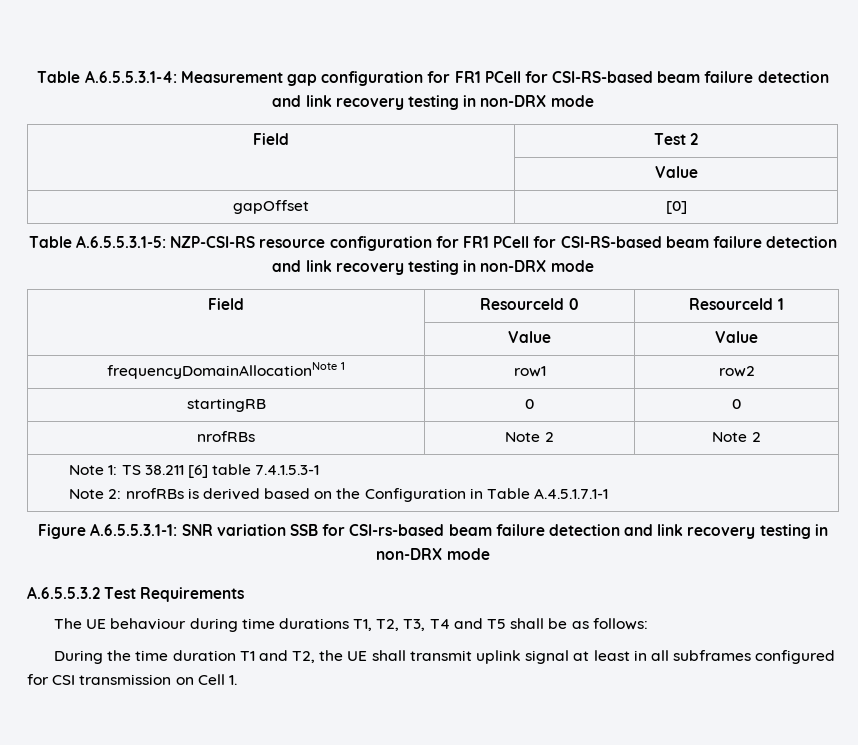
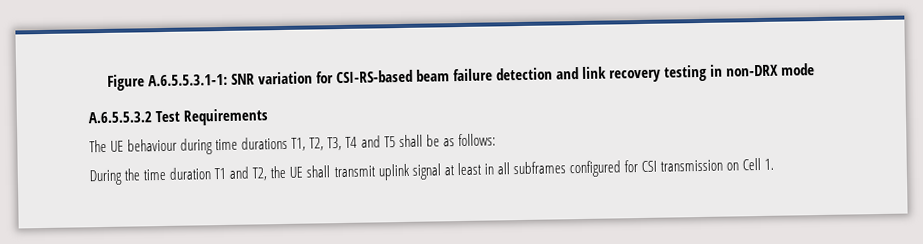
[37,70,829,86] [272,95,594,110] [253,133,289,145] [653,133,699,145] [654,166,698,178] [233,200,309,214] [665,201,687,214] [28,235,838,251] [272,260,594,275] [208,298,244,310] [480,298,579,310] [689,298,784,310] [507,331,551,343] [715,331,758,343] [106,362,346,379] [513,366,546,377] [718,366,755,377] [186,398,266,412] [525,399,534,409] [732,399,741,409] [197,431,255,442] [505,432,554,442] [712,432,761,442] [69,464,320,478] [69,488,609,502] Table A.6.5.5.3.1-4: Measurement gap configuration for FR1 PCell for CSI-RS-based beam failure detection and link recovery testing in non-DRX mode // Field | Test 2 // | Value // gapOffset | [0] // Table A.6.5.5.3.1-5: NZP-CSI-RS resource configuration for FR1 PCell for CSI-RS-based beam failure detection and link recovery testing in non-DRX mode // Field | ResourceId 0 | ResourceId 1 // | Value | Value // frequencyDomainAllocationNote 1 | row1 | row2 // startingRB | 0 | 0 // nrofRBs | Note 2 | Note 2 // Note 1: TS 38.211 [6] table 7.4.1.5.3-1 // Note 2: nrofRBs is derived based on the Configuration in Table A.4.5.1.7.1-1 // -> (106, 82) none
[289,524,445,536] SSB for CSI-rs-based -> [315,69,413,84] for CSI-RS-based

